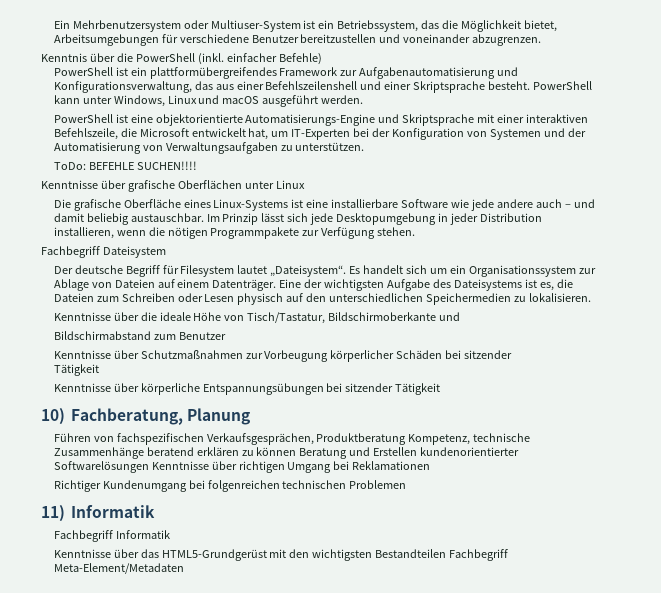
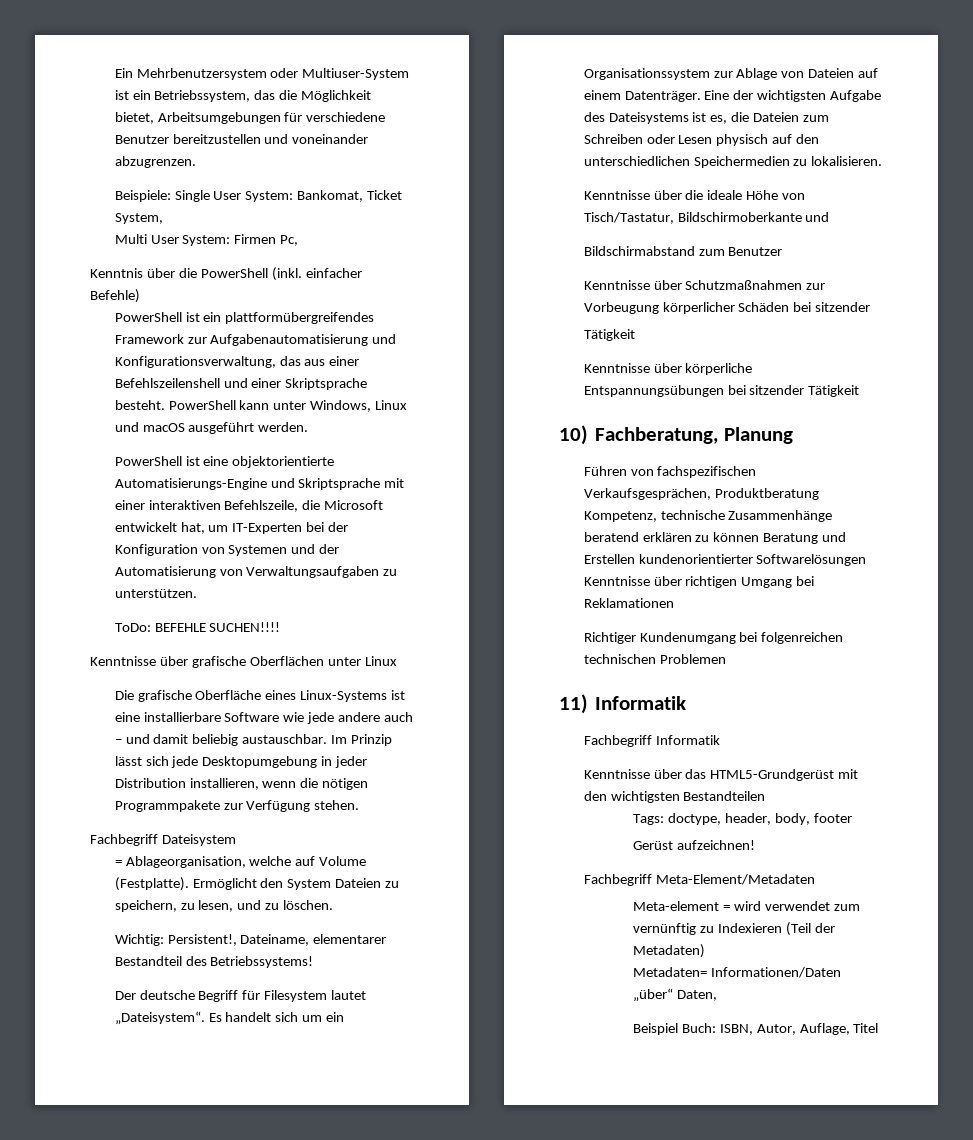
(542, 40) none -> [114,190,403,202] [114,213,163,224] [114,234,299,246] // Beispiele: Single User System: Bankomat, Ticket System, // Multi User System: Firmen Pc,
(166, 252) none -> [114,856,367,868] [114,877,400,891] [114,900,334,912] [114,934,387,946] [114,956,314,968] // = Ablageorganisation, welche auf Volume (Festplatte). Ermöglicht den System Dateien zu speichern, zu lesen, und zu löschen. // Wichtig: Persistent!, Dateiname, elementarer Bestandteil des Betriebssystems!
[449,549,509,561] [53,563,184,574] Fachbegriff Meta-Element/Metadaten -> [632,813,852,825] [632,840,755,850] [583,874,815,886] [632,901,860,911] [632,922,835,936] [632,944,705,958] [632,967,841,978] [632,988,717,1002] [632,1023,879,1035] // Tags: doctype, header, body, footer // Gerüst aufzeichnen! // Fachbegriff Meta-Element/Metadaten // Meta-element = wird verwendet zum vernünftig zu Indexieren (Teil der Metadaten) // Metadaten= Informationen/Daten „über“ Daten, // Beispiel Buch: ISBN, Autor, Auflage, Titel

